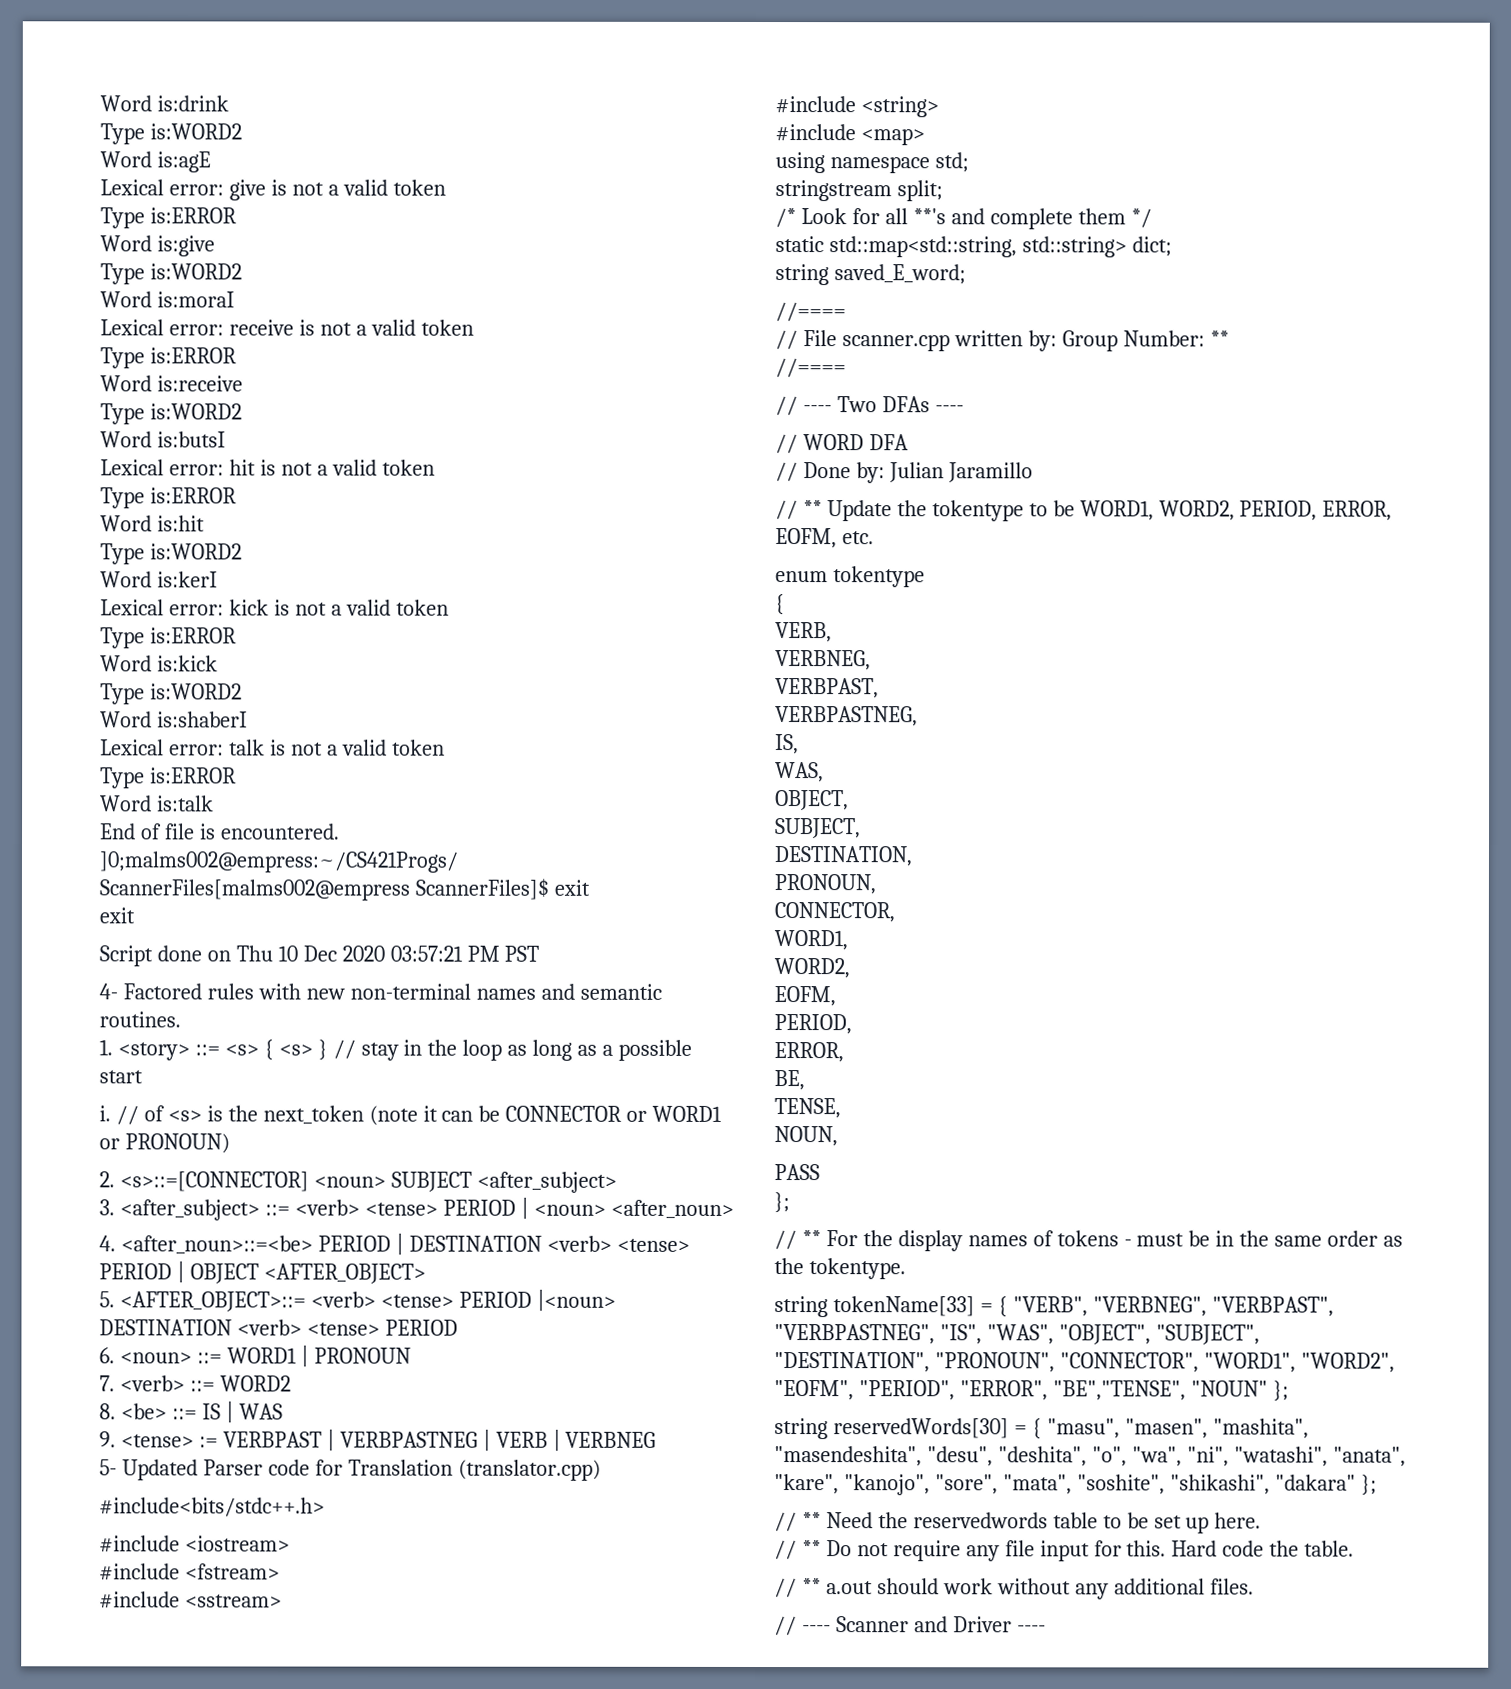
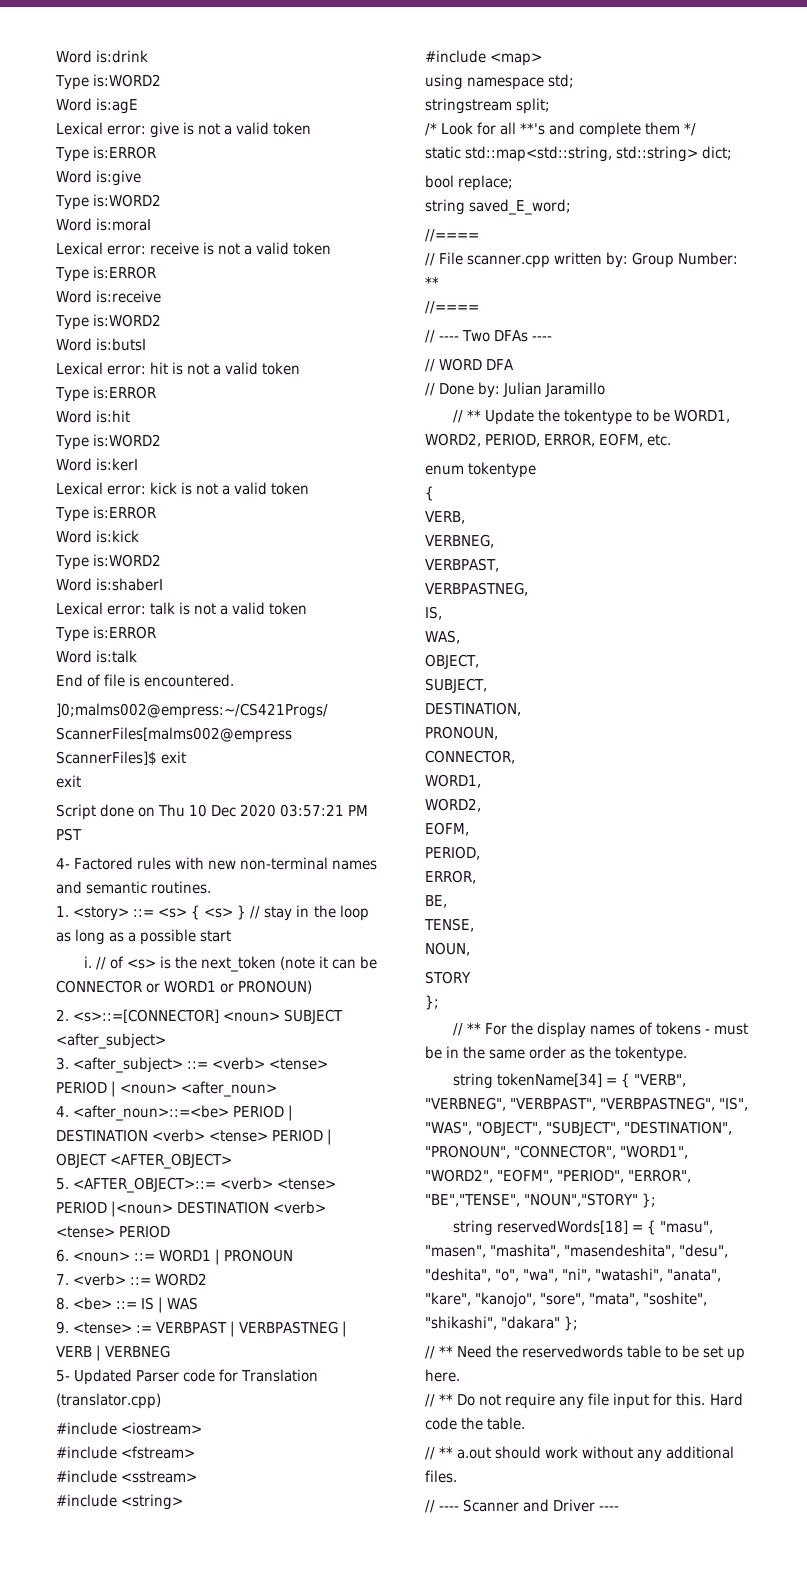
[99,1497,325,1517] // #include<bits/stdc++.h> -> (161, 1401) none
(1172, 246) none -> [425,175,514,191] // bool replace;
[774,1164,820,1181] PASS -> [425,971,471,984] STORY
[832,1296,975,1317] tokenName[33] -> [496,1073,602,1087] tokenName[34]
[1190,1380,1268,1397] "NOUN" -> [524,1193,639,1207] "NOUN","STORY"
[832,1418,1009,1439] reservedWords[30] -> [496,1220,628,1234] reservedWords[18]

